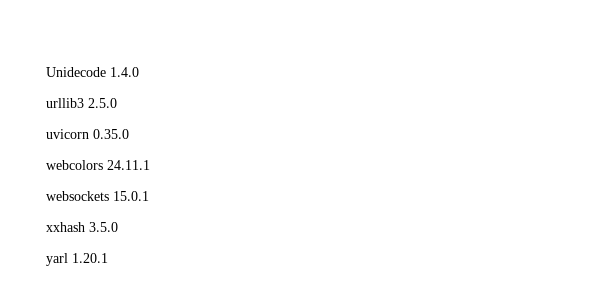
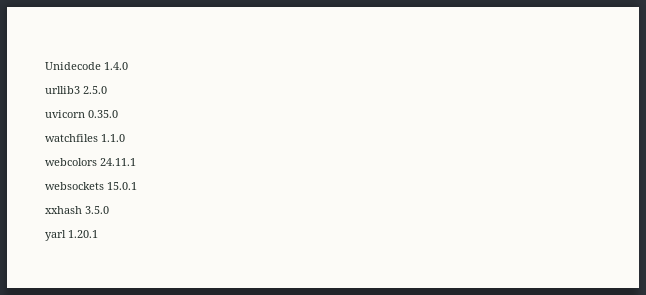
(129, 134) none -> [45,134,125,142] // watchfiles 1.1.0

